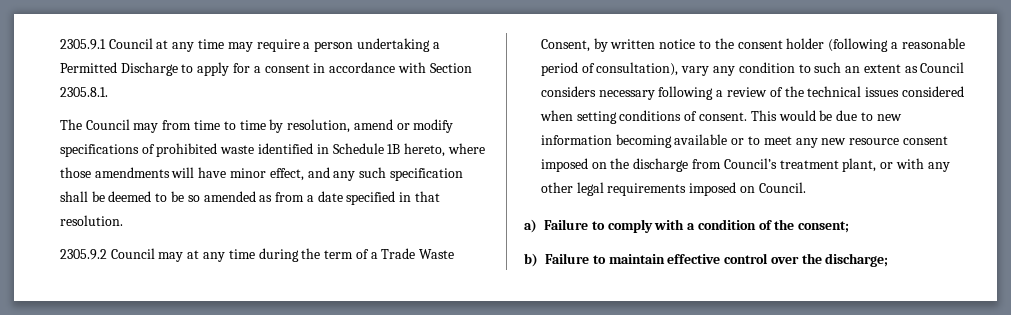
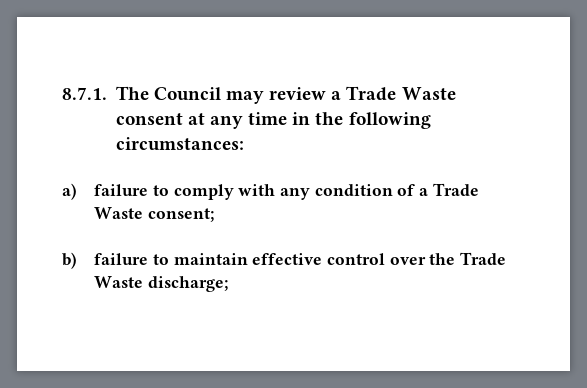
[59,38,440,52] [59,62,472,76] [59,87,108,97] [59,119,454,133] [59,143,485,157] [59,167,463,181] [59,191,441,205] [59,215,123,226] [59,248,455,262] [540,38,965,52] [540,62,965,76] [540,86,964,100] [539,110,902,124] [540,134,948,148] [540,158,950,172] [540,182,806,196] [524,219,795,233] 2305.9.1 Council at any time may require a person undertaking a Permitted Discharge to apply for a consent in accordance with Section 2305.8.1. // The Council may from time to time by resolution, amend or modify specifications of prohibited waste identified in Schedule 1B hereto, where those amendments will have minor effect, and any such specification shall be deemed to be so amended as from a date specified in that resolution. // 2305.9.2 Council may at any time during the term of a Trade Waste Consent, by written notice to the consent holder (following a reasonable period of consultation), vary any condition to such an extent as Council considers necessary following a review of the technical issues considered when setting conditions of consent. This would be due to new information becoming available or to meet any new resource consent imposed on the discharge from Council’s treatment plant, or with any other legal requirements imposed on Council. // a) Failure to comply with a condition of the -> [62,86,456,104] [115,112,431,129] [115,137,244,151] [62,183,479,200] [94,207,144,219] 8.7.1. The Council may review a Trade Waste consent at any time in the following circumstances: // a) failure to comply with any condition of a Trade Waste
[545,253,589,264] Failure -> [94,253,149,265] failure
(822, 258) none -> [460,252,507,265] [94,276,144,288] Trade Waste

